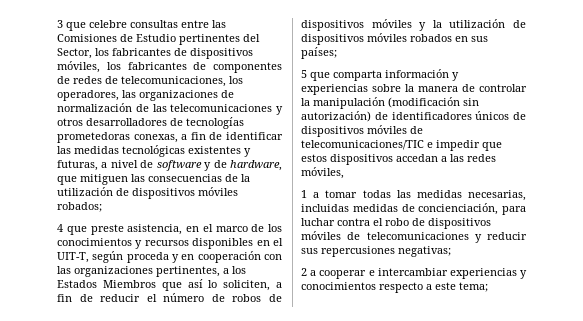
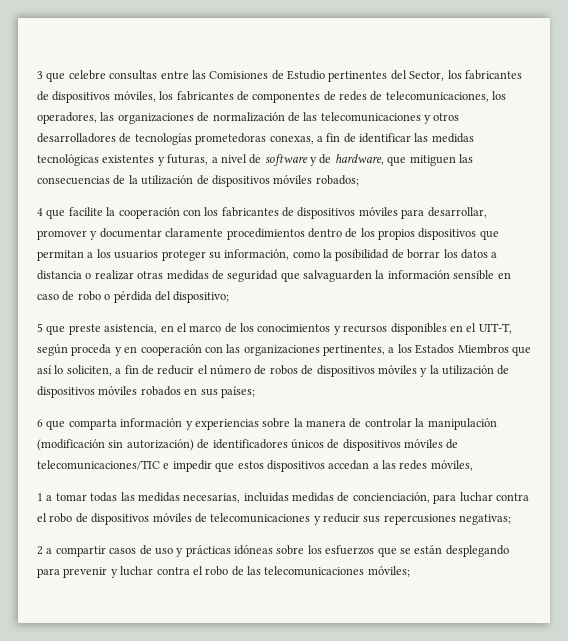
(87, 230) none -> [68,207,487,219] [37,228,499,240] [37,249,498,261] [37,270,511,282] [37,291,230,303] [37,323,66,335] facilite la cooperación con los fabricantes de dispositivos móviles para desarrollar, promover y documentar claramente procedimientos dentro de los propios dispositivos que permitan a los usuarios proteger su información, como la posibilidad de borrar los datos a distancia o realizar otras medidas de seguridad que salvaguarden la información sensible en caso de robo o pérdida del dispositivo; // 5 que
[301,70,307,78] 5 -> [37,419,43,427] 6
[319,268,527,279] [301,282,488,293] cooperar e intercambiar experiencias y conocimientos respecto a este tema; -> [55,545,509,557] [37,566,410,578] compartir casos de uso y prácticas idóneas sobre los esfuerzos que se están desplegando para prevenir y luchar contra el robo de las telecomunicaciones móviles;

